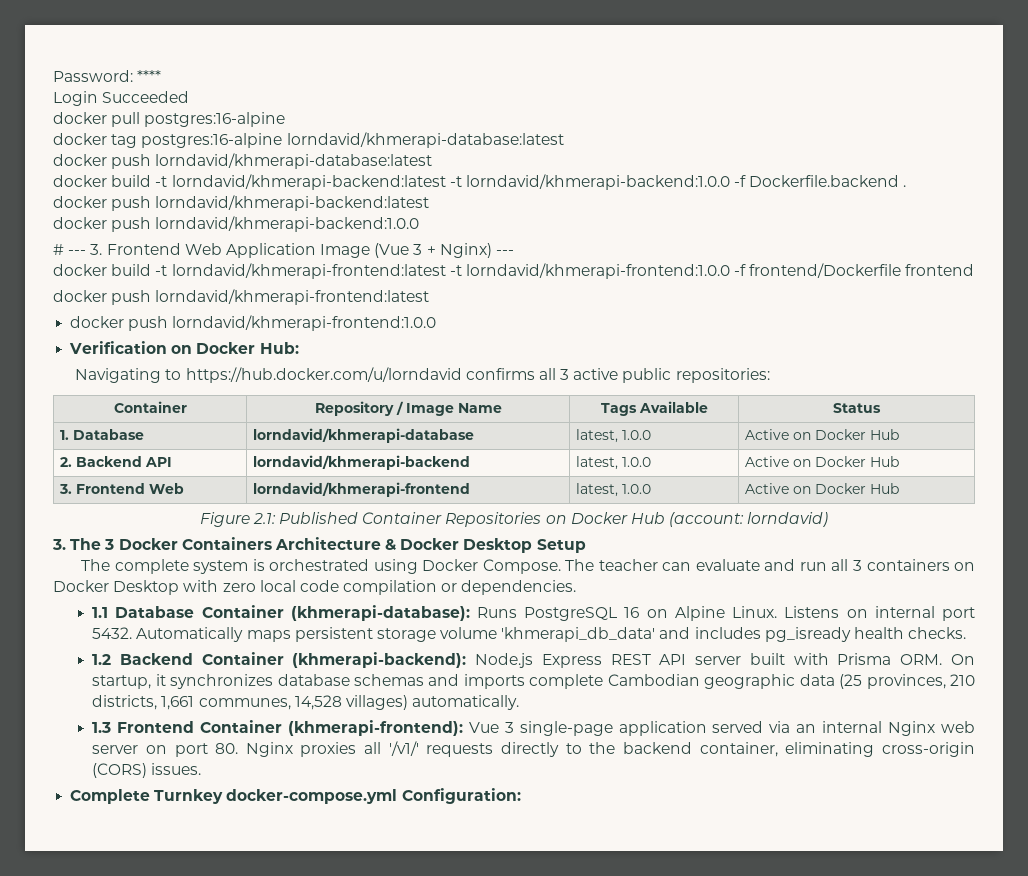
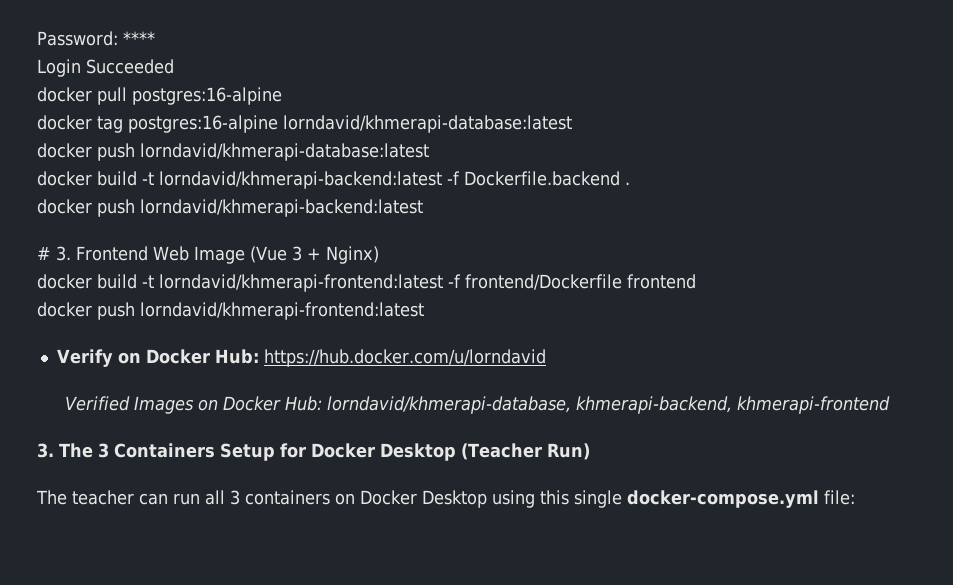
[449,174,730,190] -t lorndavid/khmerapi-backend:1.0.0 -> (442, 180) none
[53,216,420,232] // docker push lorndavid/khmerapi-backend:1.0.0 -> (423, 208) none
[68,243,316,258] --- 3. Frontend Web Application -> [56,246,189,261] 3. Frontend Web
[496,250,515,255] --- -> (379, 255) none
[449,263,730,279] -t lorndavid/khmerapi-frontend:1.0.0 -> (443, 283) none
[70,315,437,331] [69,341,299,354] [75,367,770,383] [113,401,187,413] [314,401,502,416] [600,401,708,416] [833,403,881,413] [60,429,145,440] [253,428,475,443] [576,429,652,443] [745,429,900,440] [60,456,173,467] [253,455,471,470] [576,456,652,470] [745,456,900,467] [59,483,185,494] [253,482,471,497] [576,483,652,497] [745,483,900,494] [199,512,829,527] [52,537,586,553] [81,559,796,574] docker push lorndavid/khmerapi-frontend:1.0.0 // Verification on Docker Hub: // Navigating to https://hub.docker.com/u/lorndavid confirms all 3 active public repositories: // Container | Repository / Image Name | Tags Available | Status // 1. Database | lorndavid/khmerapi-database | latest, 1.0.0 | Active on Docker Hub // 2. Backend API | lorndavid/khmerapi-backend | latest, 1.0.0 | Active on Docker Hub // 3. Frontend Web | lorndavid/khmerapi-frontend | latest, 1.0.0 | Active on Docker Hub // Figure 2.1: Published Container Repositories on Docker Hub (account: lorndavid) // 3. The 3 Docker Containers Architecture & Docker Desktop Setup // The complete system is orchestrated using Docker Compose. The teacher can evaluate and -> [56,349,546,367] [64,396,890,414] [37,443,590,461] [36,490,168,505] Verify on Docker Hub: https://hub.docker.com/u/lorndavid // Verified Images on Docker Hub: lorndavid/khmerapi-database, khmerapi-backend, khmerapi-frontend // 3. The 3 Containers Setup for Docker Desktop (Teacher Run) // The teacher can
[183,580,577,595] [92,605,975,621] [92,627,967,642] [92,652,975,668] [92,674,975,689] [92,695,520,710] [92,720,975,736] [92,741,976,757] [92,763,202,778] [70,788,521,804] with zero local code compilation or dependencies. // 1.1 Database Container (khmerapi-database): Runs PostgreSQL 16 on Alpine Linux. Listens on internal port 5432. Automatically maps persistent storage volume 'khmerapi_db_data' and includes pg_isready health checks. // 1.2 Backend Container (khmerapi-backend): Node.js Express REST API server built with Prisma ORM. On startup, it synchronizes database schemas and imports complete Cambodian geographic data (25 provinces, 210 districts, 1,661 communes, 14,528 villages) automatically. // 1.3 Frontend Container (khmerapi-frontend): Vue 3 single-page application served via an internal Nginx web server on port 80. Nginx proxies all '/v1/' requests directly to the backend container, eliminating cross-origin (CORS) issues. // Complete Turnkey docker-compose.yml Configuration: -> [492,490,855,508] using this single docker-compose.yml file:

